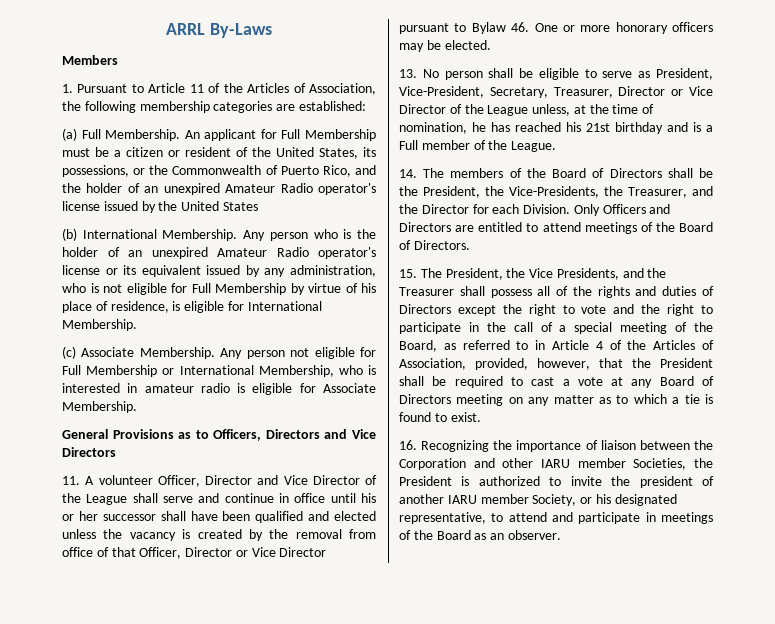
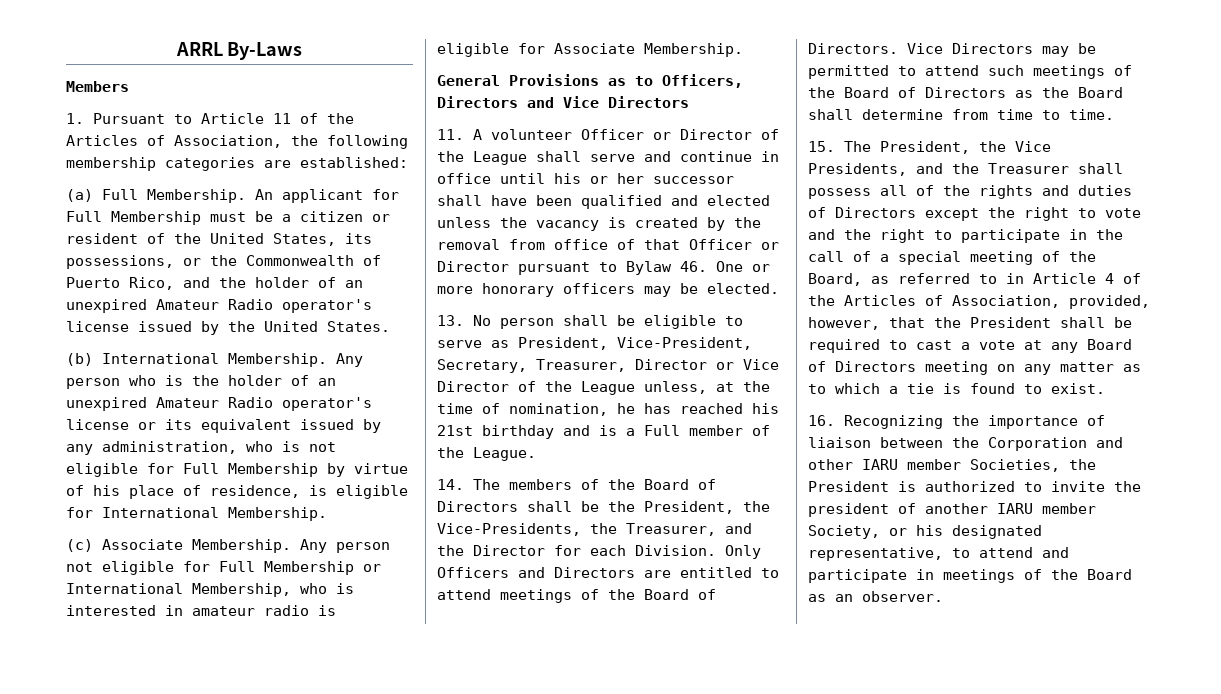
[222,202,258,211] States -> [327,321,390,332] States.
[157,475,308,487] Officer, Director and Vice -> [581,129,671,140] Officer or
[139,547,276,559] Officer, Director or Vice -> [689,239,779,250] Officer or
(470, 245) none -> [907,43,1096,57] [808,65,1132,79] [808,87,1123,98] [808,109,1114,120] Vice Directors may be permitted to attend such meetings of the Board of Directors as the Board shall determine from time to time.

